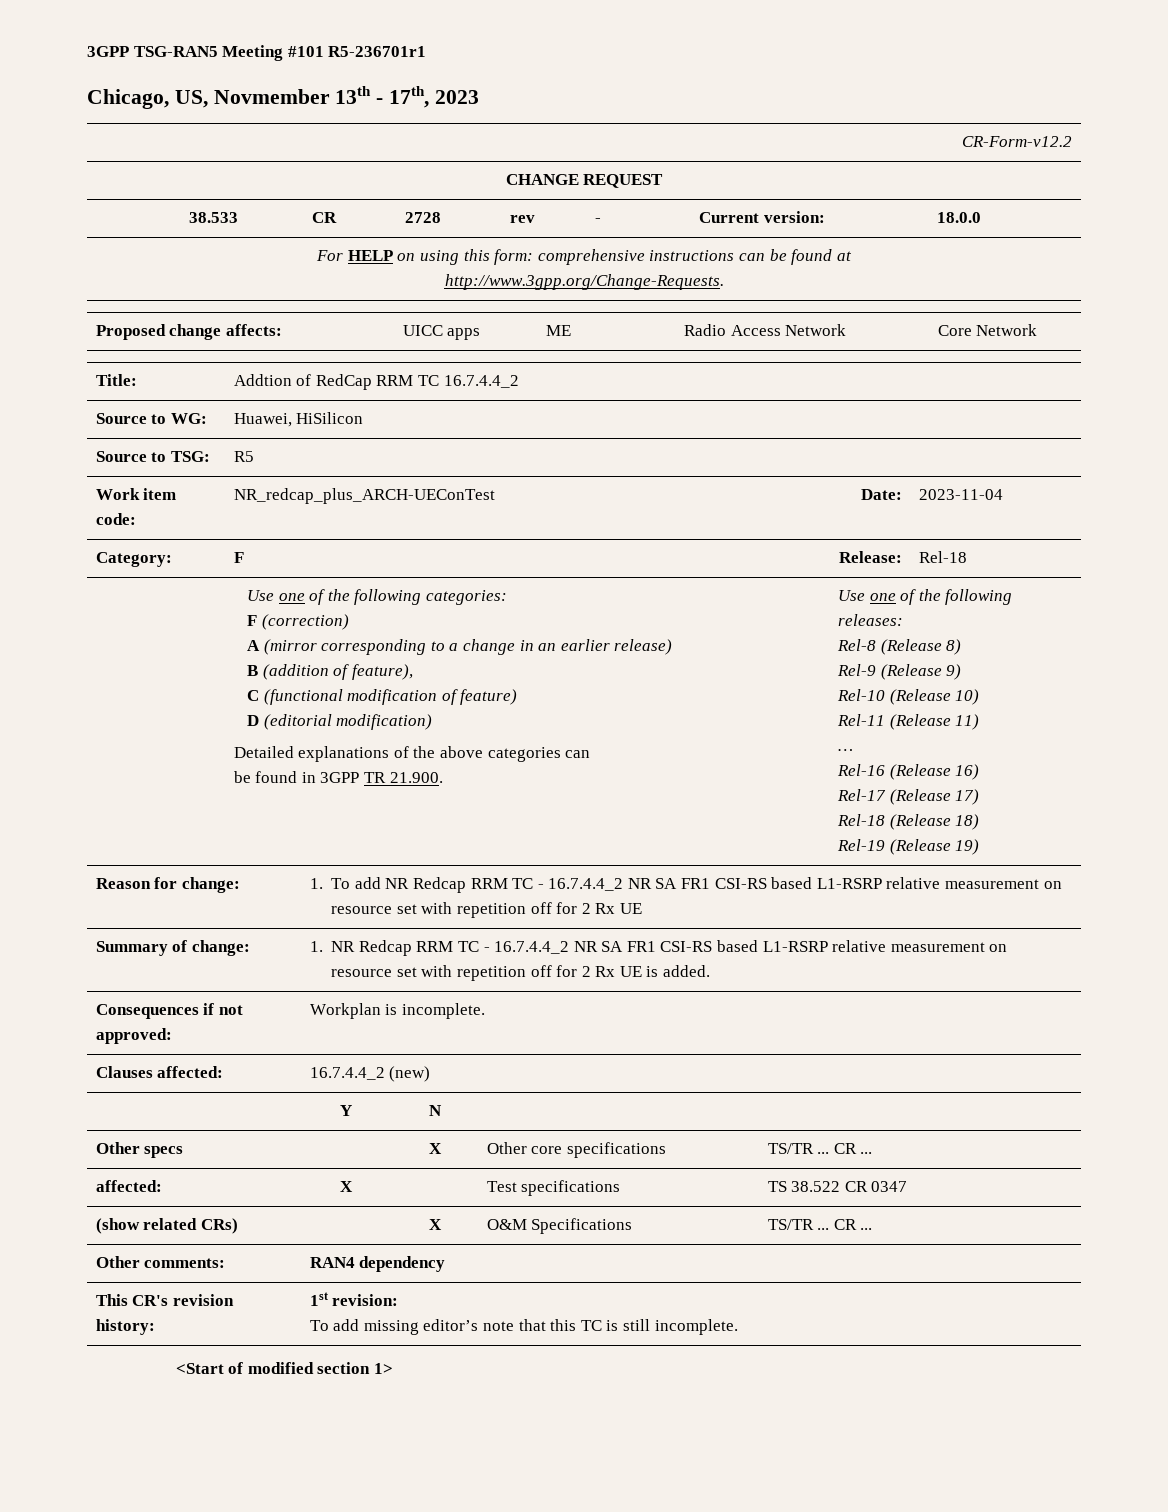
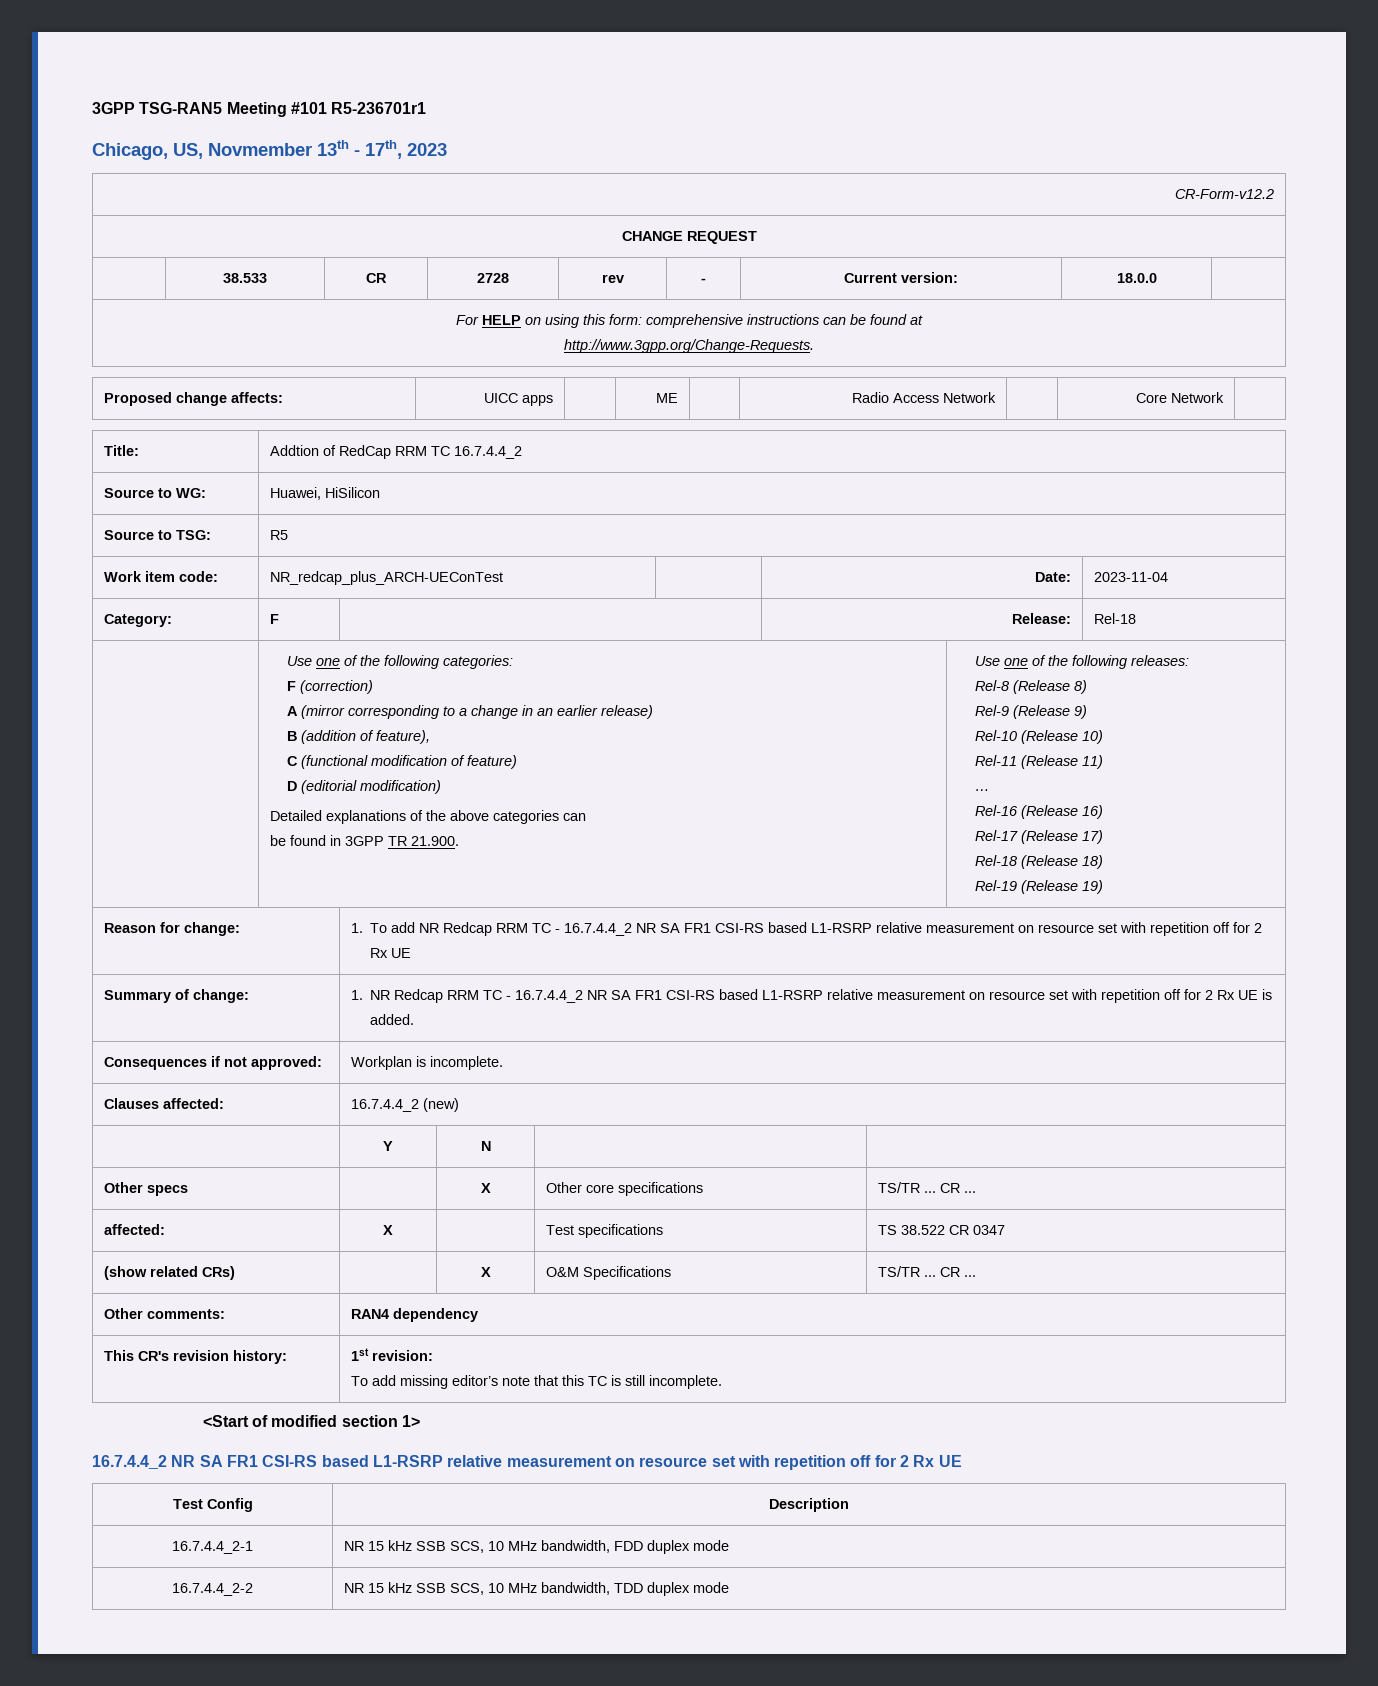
(394, 1368) none -> [92,1455,962,1470] [172,1498,253,1512] [769,1498,849,1512] [172,1541,253,1554] [344,1540,730,1554] [172,1583,253,1596] [344,1582,730,1596] // 16.7.4.4_2 NR SA FR1 CSI-RS based L1-RSRP relative measurement on resource set with repetition off for 2 Rx UE // Test Config | Description // 16.7.4.4_2-1 | NR 15 kHz SSB SCS, 10 MHz bandwidth, FDD duplex mode // 16.7.4.4_2-2 | NR 15 kHz SSB SCS, 10 MHz bandwidth, TDD duplex mode

